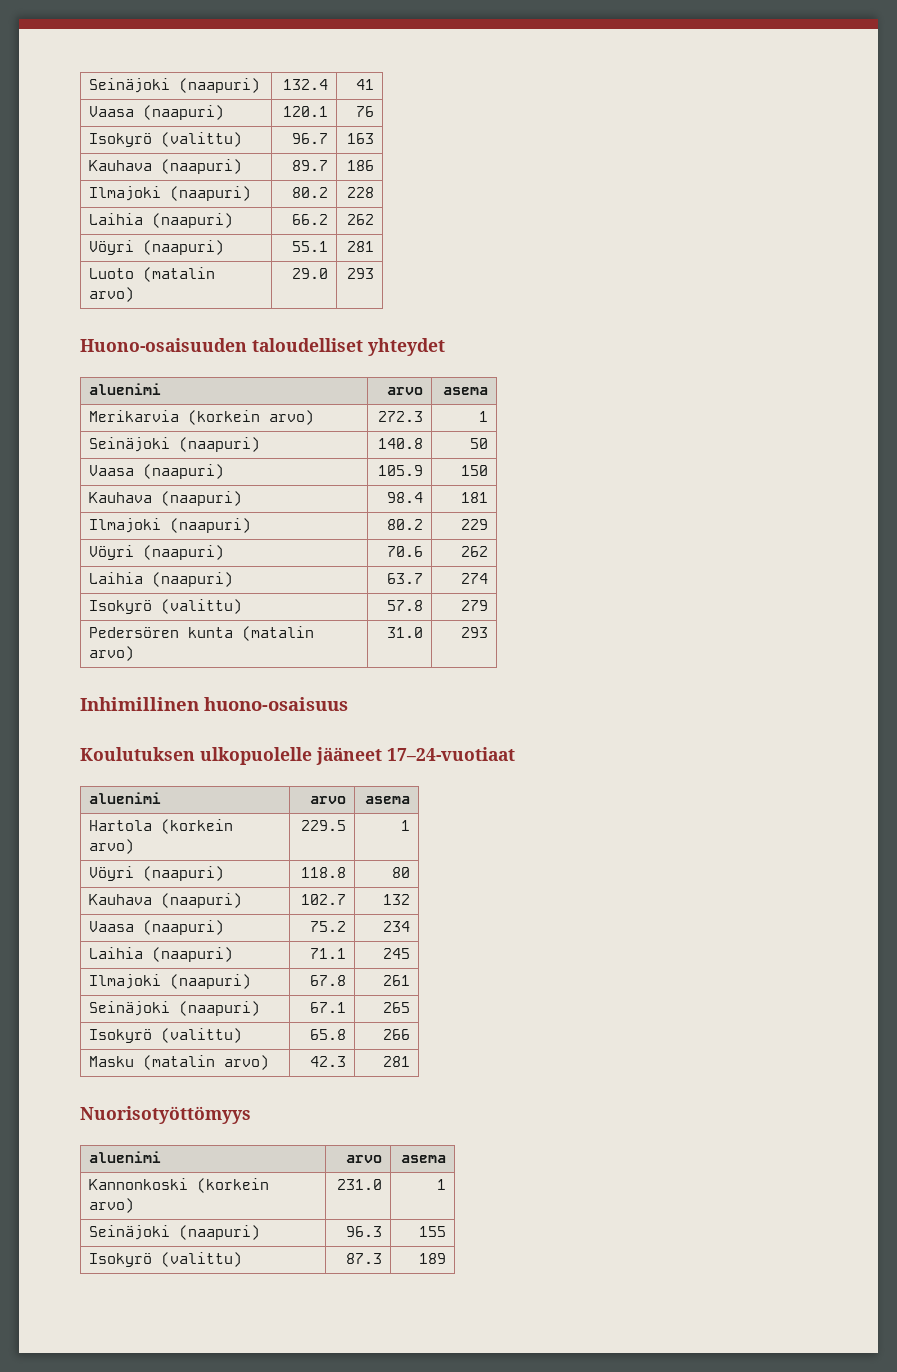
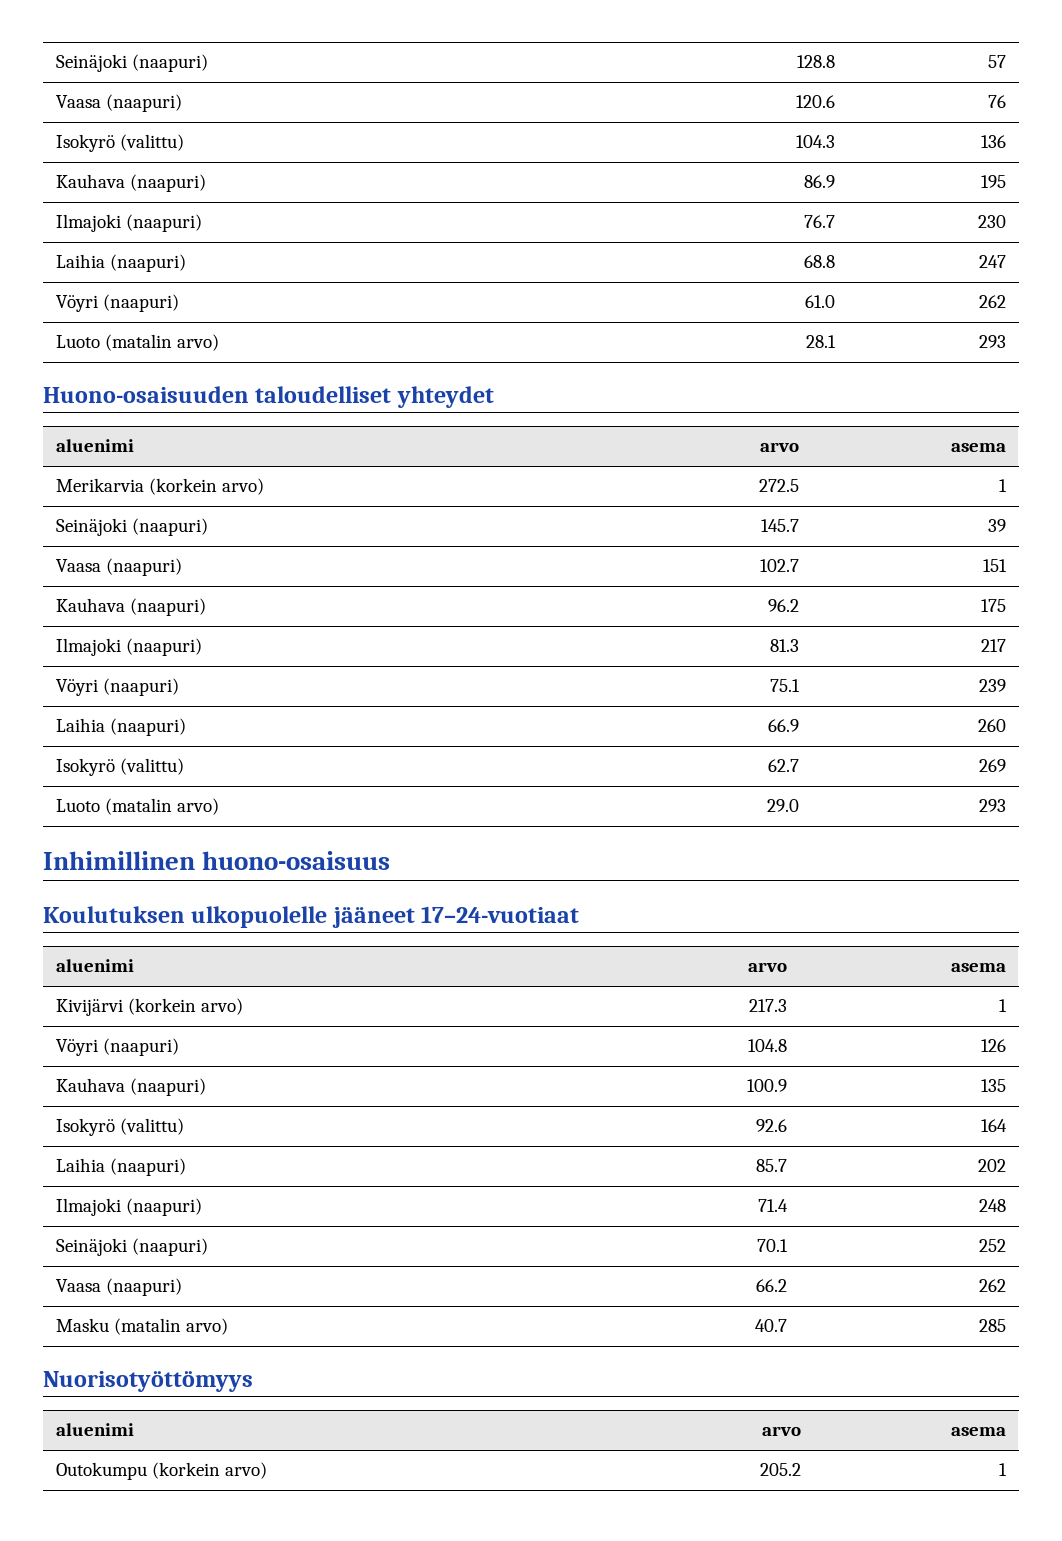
[89,78,261,93] [282,79,328,90] [355,79,374,90] [89,105,225,120] [282,106,328,117] Seinäjoki (naapuri) | 132.4 | 41 // Vaasa (naapuri) | 120.1 -> [55,54,209,72] [797,55,836,68] [988,55,1007,68] [55,94,183,112] [796,95,836,108] Seinäjoki (naapuri) | 128.8 | 57 // Vaasa (naapuri) | 120.6
[291,133,328,144] [346,133,374,144] [89,159,243,174] [291,160,328,171] [346,160,374,171] [89,186,252,201] [291,187,328,198] [346,187,374,198] [89,213,234,228] [291,214,328,225] [346,214,374,225] [89,240,225,255] [291,241,328,252] [346,241,374,252] [89,267,216,282] [89,287,135,302] [291,268,328,279] 96.7 | 163 // Kauhava (naapuri) | 89.7 | 186 // Ilmajoki (naapuri) | 80.2 | 228 // Laihia (naapuri) | 66.2 | 262 // Vöyri (naapuri) | 55.1 | 281 // Luoto (matalin arvo) | 29.0 -> [796,135,836,148] [981,135,1007,148] [55,174,207,192] [804,175,836,188] [981,175,1007,188] [55,214,203,232] [804,215,836,228] [978,215,1007,228] [55,254,187,272] [804,255,836,268] [979,255,1007,268] [55,294,180,312] [805,295,836,308] [979,295,1007,308] [55,334,220,351] [806,335,837,348] 104.3 | 136 // Kauhava (naapuri) | 86.9 | 195 // Ilmajoki (naapuri) | 76.7 | 230 // Laihia (naapuri) | 68.8 | 247 // Vöyri (naapuri) | 61.0 | 262 // Luoto (matalin arvo) | 28.1
[377,411,423,422] [478,411,488,422] [89,437,261,452] [377,438,423,449] [469,438,488,449] [89,464,225,479] [377,465,423,476] [460,465,488,476] [89,491,243,506] [386,492,423,503] [460,492,488,503] [89,518,252,533] [386,519,423,530] [460,519,488,530] [89,545,225,560] [386,546,423,557] [460,546,488,557] [89,572,234,587] [386,573,423,584] [460,573,488,584] [89,599,243,614] [386,600,423,611] [460,600,488,611] [89,626,315,641] [89,646,135,661] [386,627,423,638] 272.3 | 1 // Seinäjoki (naapuri) | 140.8 | 50 // Vaasa (naapuri) | 105.9 | 150 // Kauhava (naapuri) | 98.4 | 181 // Ilmajoki (naapuri) | 80.2 | 229 // Vöyri (naapuri) | 70.6 | 262 // Laihia (naapuri) | 63.7 | 274 // Isokyrö (valittu) | 57.8 | 279 // Pedersören kunta (matalin arvo) | 31.0 -> [759,479,800,492] [999,479,1008,492] [55,518,209,536] [761,519,800,532] [988,519,1007,532] [55,558,183,576] [760,559,800,572] [983,559,1008,572] [55,598,207,616] [768,599,800,612] [981,599,1007,612] [55,638,203,656] [770,639,800,652] [981,639,1007,652] [55,678,180,696] [770,679,801,692] [979,679,1007,692] [55,718,187,736] [768,719,800,732] [978,719,1007,732] [55,758,185,776] [768,759,800,772] [979,759,1007,772] [55,798,220,815] [767,799,800,812] 272.5 | 1 // Seinäjoki (naapuri) | 145.7 | 39 // Vaasa (naapuri) | 102.7 | 151 // Kauhava (naapuri) | 96.2 | 175 // Ilmajoki (naapuri) | 81.3 | 217 // Vöyri (naapuri) | 75.1 | 239 // Laihia (naapuri) | 66.9 | 260 // Isokyrö (valittu) | 62.7 | 269 // Luoto (matalin arvo) | 29.0
[89,819,234,834] [89,839,135,854] [300,820,346,831] Hartola (korkein arvo) | 229.5 -> [55,998,244,1016] [749,999,788,1012] Kivijärvi (korkein arvo) | 217.3
[300,867,346,878] [391,867,410,878] [89,893,243,908] [300,894,346,905] [382,894,410,905] [89,920,225,935] [309,921,346,932] [382,921,410,932] [89,947,234,962] [309,948,346,959] [382,948,410,959] [89,974,252,989] [309,975,346,986] [382,975,410,986] [89,1001,261,1016] [309,1002,346,1013] [382,1002,410,1013] [89,1028,243,1043] [309,1029,346,1040] [382,1029,410,1040] 118.8 | 80 // Kauhava (naapuri) | 102.7 | 132 // Vaasa (naapuri) | 75.2 | 234 // Laihia (naapuri) | 71.1 | 245 // Ilmajoki (naapuri) | 67.8 | 261 // Seinäjoki (naapuri) | 67.1 | 265 // Isokyrö (valittu) | 65.8 | 266 -> [748,1039,788,1052] [981,1039,1007,1052] [55,1078,207,1096] [747,1079,788,1092] [981,1079,1007,1092] [55,1118,185,1136] [756,1119,788,1132] [981,1119,1008,1132] [55,1158,187,1176] [756,1159,788,1172] [978,1159,1007,1172] [55,1198,203,1216] [758,1199,789,1212] [979,1199,1007,1212] [55,1238,209,1256] [757,1239,789,1252] [979,1239,1007,1252] [55,1278,183,1296] [756,1279,788,1292] [979,1279,1007,1292] 104.8 | 126 // Kauhava (naapuri) | 100.9 | 135 // Isokyrö (valittu) | 92.6 | 164 // Laihia (naapuri) | 85.7 | 202 // Ilmajoki (naapuri) | 71.4 | 248 // Seinäjoki (naapuri) | 70.1 | 252 // Vaasa (naapuri) | 66.2 | 262
[309,1056,346,1067] [382,1056,410,1067] 42.3 | 281 -> [755,1319,788,1332] [979,1319,1007,1332] 40.7 | 285
[89,1178,270,1193] [89,1198,135,1213] [336,1179,382,1190] [436,1179,446,1190] [89,1225,261,1240] [345,1226,382,1237] [418,1226,446,1237] [89,1252,243,1267] [345,1253,382,1264] [418,1253,446,1264] Kannonkoski (korkein arvo) | 231.0 | 1 // Seinäjoki (naapuri) | 96.3 | 155 // Isokyrö (valittu) | 87.3 | 189 -> [55,1462,268,1480] [760,1463,802,1476] [999,1463,1008,1476] Outokumpu (korkein arvo) | 205.2 | 1

